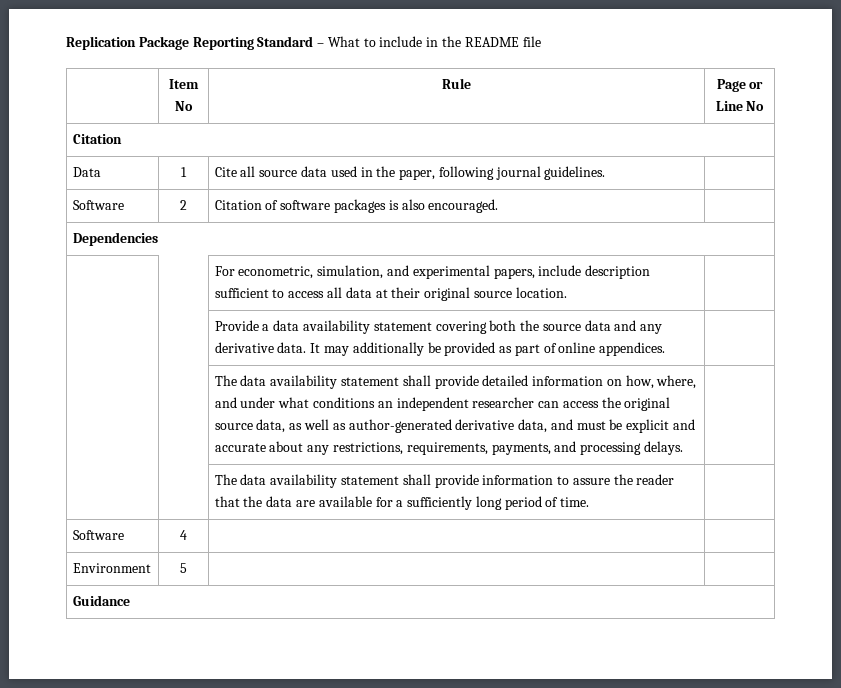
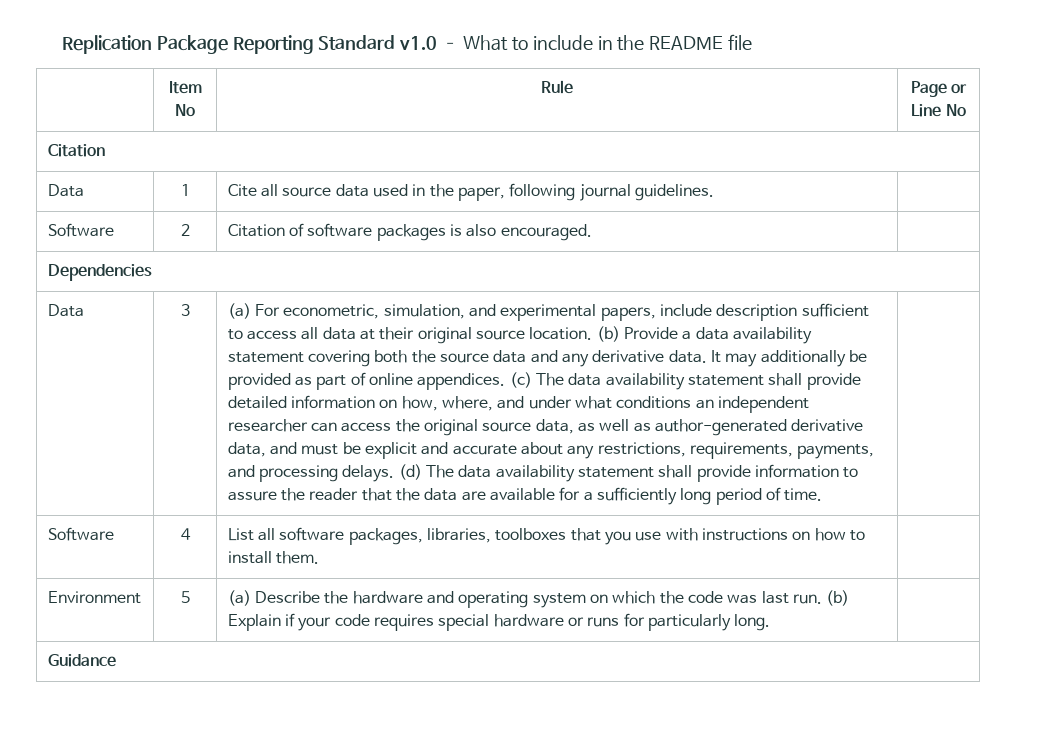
(314, 41) none -> [399,36,438,50] v1.0
(158, 239) | | -> [47,304,84,317] [180,304,190,316] [227,303,251,319] Data | 3 | (a)
(567, 292) | // | | -> [596,326,620,342] (b)
(666, 349) | // | | -> [509,372,532,388] (c)
(683, 448) | // | | -> [398,464,422,480] (d)
[72,563,151,573] [180,563,187,573] | // Environment | 5 | -> [227,527,865,545] [227,551,320,564] [47,591,141,604] [180,591,190,603] [227,590,850,608] [227,613,771,631] List all software packages, libraries, toolboxes that you use with instructions on how to install them. | // Environment | 5 | (a) Describe the hardware and operating system on which the code was last run. (b) Explain if your code requires special hardware or runs for particularly long.

